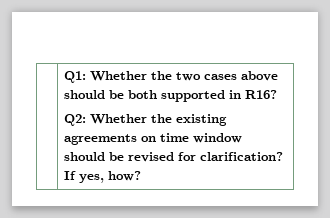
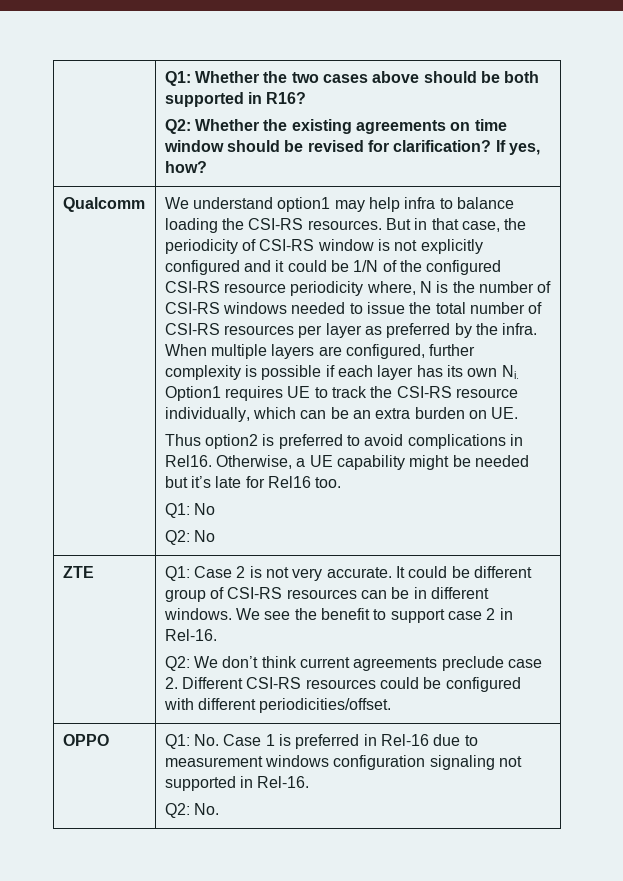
(142, 176) none -> [62,197,145,212] [164,197,514,212] [164,218,527,233] [164,239,483,254] [164,260,502,275] [164,281,552,296] [164,302,543,314] [164,323,538,338] [164,344,476,359] [164,365,519,380] [164,386,518,401] [164,407,519,422] [164,434,523,449] [164,455,529,470] [164,476,342,488] [164,503,216,518] [164,530,216,545] [62,566,94,578] [164,566,532,581] [164,587,489,602] [163,608,513,623] [164,629,217,641] [164,656,542,671] [164,677,521,692] [163,698,392,713] [62,734,109,746] [164,734,478,749] [164,755,522,770] [164,776,310,791] [164,803,220,818] // Qualcomm | We understand option1 may help infra to balance loading the CSI-RS resources. But in that case, the periodicity of CSI-RS window is not explicitly configured and it could be 1/N of the configured CSI-RS resource periodicity where, N is the number of CSI-RS windows needed to issue the total number of CSI-RS resources per layer as preferred by the infra. When multiple layers are configured, further complexity is possible if each layer has its own Ni. Option1 requires UE to track the CSI-RS resource individually, which can be an extra burden on UE. // Thus option2 is preferred to avoid complications in Rel16. Otherwise, a UE capability might be needed but it’s late for Rel16 too. // Q1: No // Q2: No // ZTE | Q1: Case 2 is not very accurate. It could be different group of CSI-RS resources can be in different windows. We see the benefit to support case 2 in Rel-16. // Q2: We don’t think current agreements preclude case 2. Different CSI-RS resources could be configured with different periodicities/offset. // OPPO | Q1: No. Case 1 is preferred in Rel-16 due to measurement windows configuration signaling not supported in Rel-16. // Q2: No.

